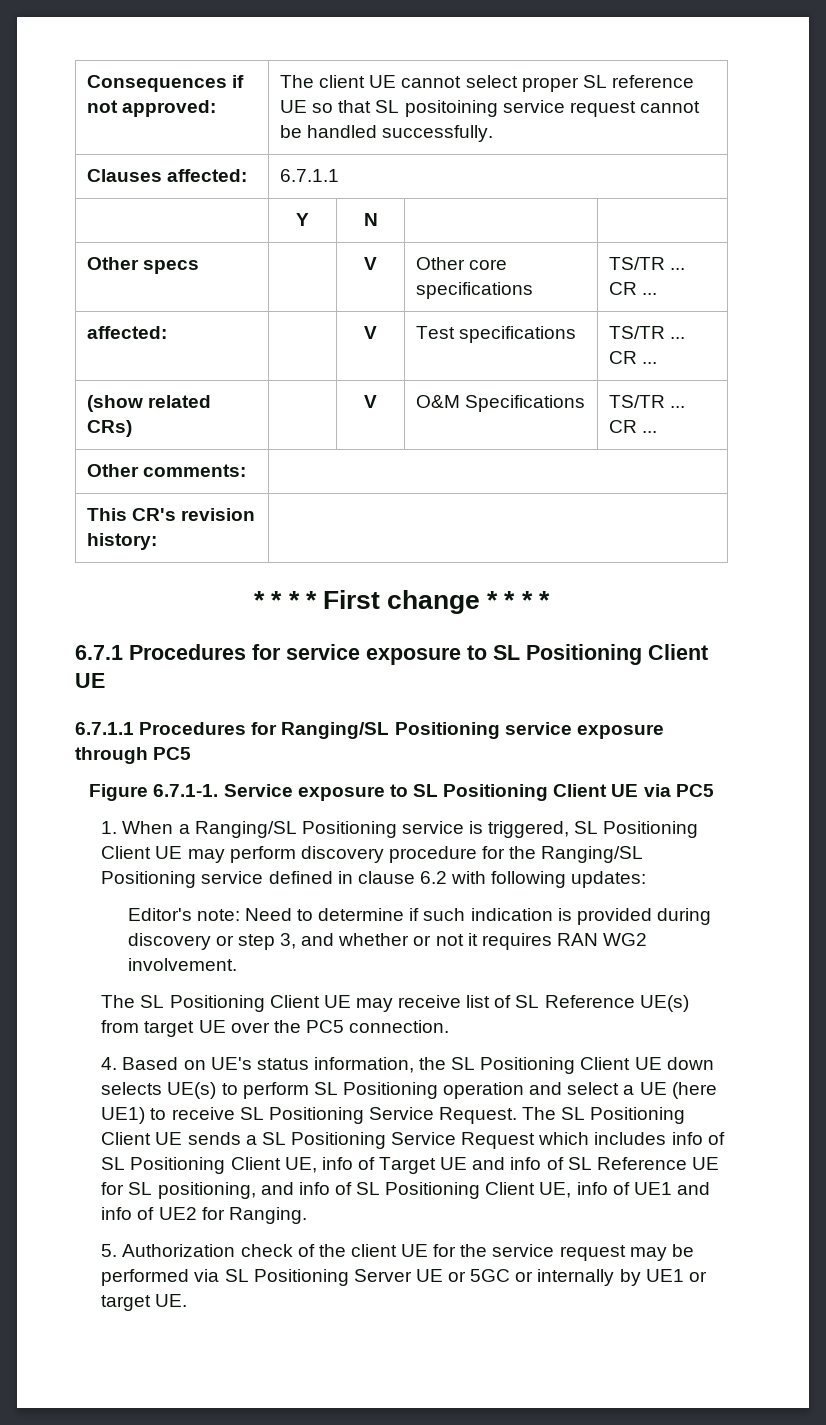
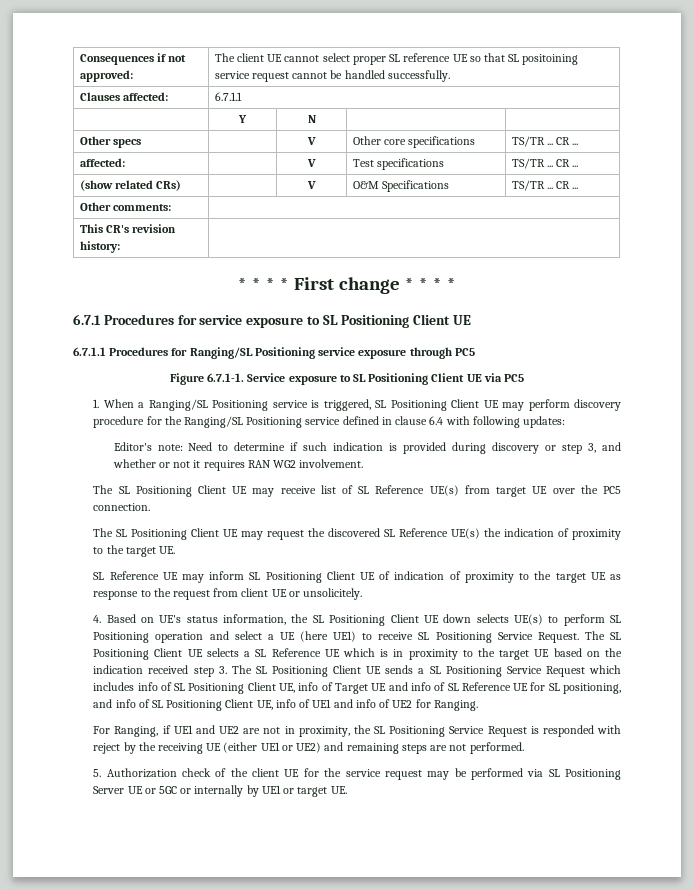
[419,871,447,884] 6.2 -> [429,416,444,425] 6.4
(450, 1026) none -> [93,528,621,540] [93,545,176,557] [93,571,621,583] [93,588,363,600] // The SL Positioning Client UE may request the discovered SL Reference UE(s) the indication of proximity to the target UE. // SL Reference UE may inform SL Positioning Client UE of indication of proximity to the target UE as response to the request from client UE or unsolicitely.
(183, 1138) none -> [206,648,622,660] [93,665,382,677] selects a SL Reference UE which is in proximity to the target UE based on the indication received step 3. The SL Positioning Client UE
(307, 1215) none -> [93,725,621,737] [93,742,524,754] // For Ranging, if UE1 and UE2 are not in proximity, the SL Positioning Service Request is responded with reject by the receiving UE (either UE1 or UE2) and remaining steps are not performed.

